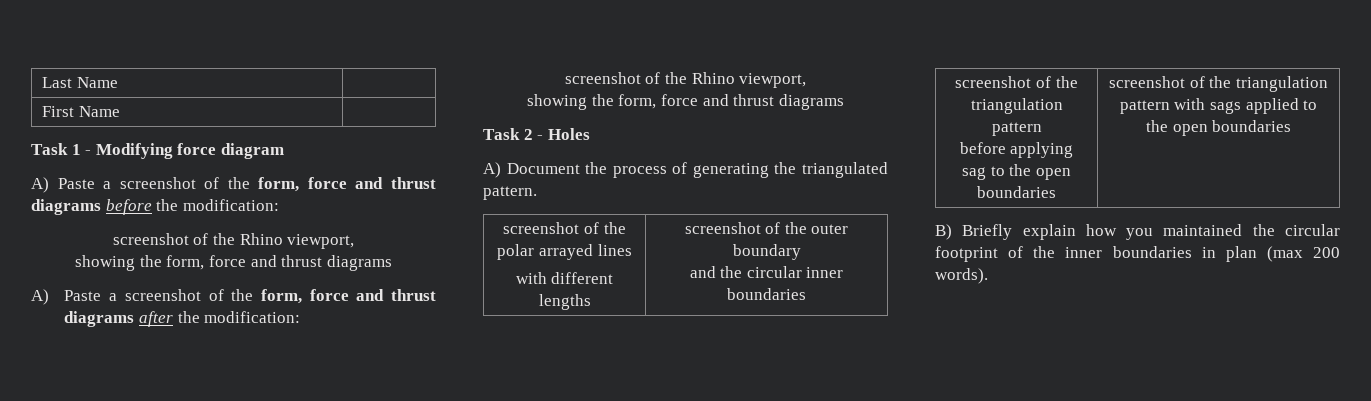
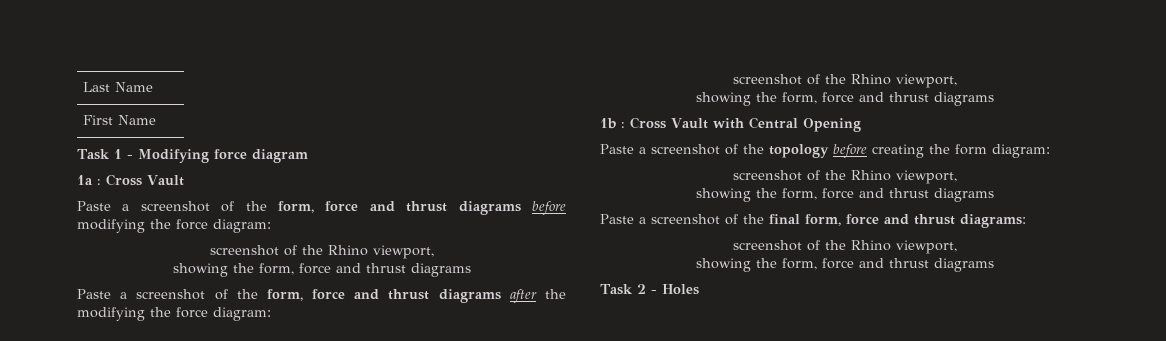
[31,177,49,193] A) -> [77,174,184,186] 1a : Cross Vault //
[156,199,279,211] the modification: -> [77,219,271,233] modifying the force diagram:
[31,289,49,305] A) -> (471, 270) none
[204,311,301,323] modification: -> [77,307,271,321] [732,74,957,88] [695,92,994,106] [600,117,861,132] [600,144,1050,158] [732,170,957,184] [695,188,994,202] [600,214,1026,228] modifying the force diagram: // screenshot of the Rhino viewport, // showing the form, force and thrust diagrams // 1b : Cross Vault with Central Opening // Paste a screenshot of the topology before creating the form diagram: // screenshot of the Rhino viewport, // showing the form, force and thrust diagrams // Paste a screenshot of the final form, force and thrust diagrams:
[483,162,888,178] [483,186,537,200] [503,222,626,234] [497,244,632,260] [515,272,614,284] [538,294,591,310] [684,222,849,234] [732,244,801,260] [689,266,844,278] [727,288,806,300] [955,76,1078,88] [970,98,1063,114] [991,122,1042,136] [959,142,1074,158] [962,164,1071,180] [977,186,1056,198] [1109,76,1328,92] [1119,98,1318,114] [1145,120,1292,136] [935,224,1340,240] [935,246,1340,262] [935,268,988,284] // A) Document the process of generating the triangulated pattern. // screenshot of the polar arrayed lines // with different lengths | screenshot of the outer boundary // and the circular inner boundaries // screenshot of the triangulation pattern // before applying sag to the open boundaries | screenshot of the triangulation pattern with sags applied to the open boundaries // B) Briefly explain how you maintained the circular footprint of the inner boundaries in plan (max 200 words). -> (699, 289) none

